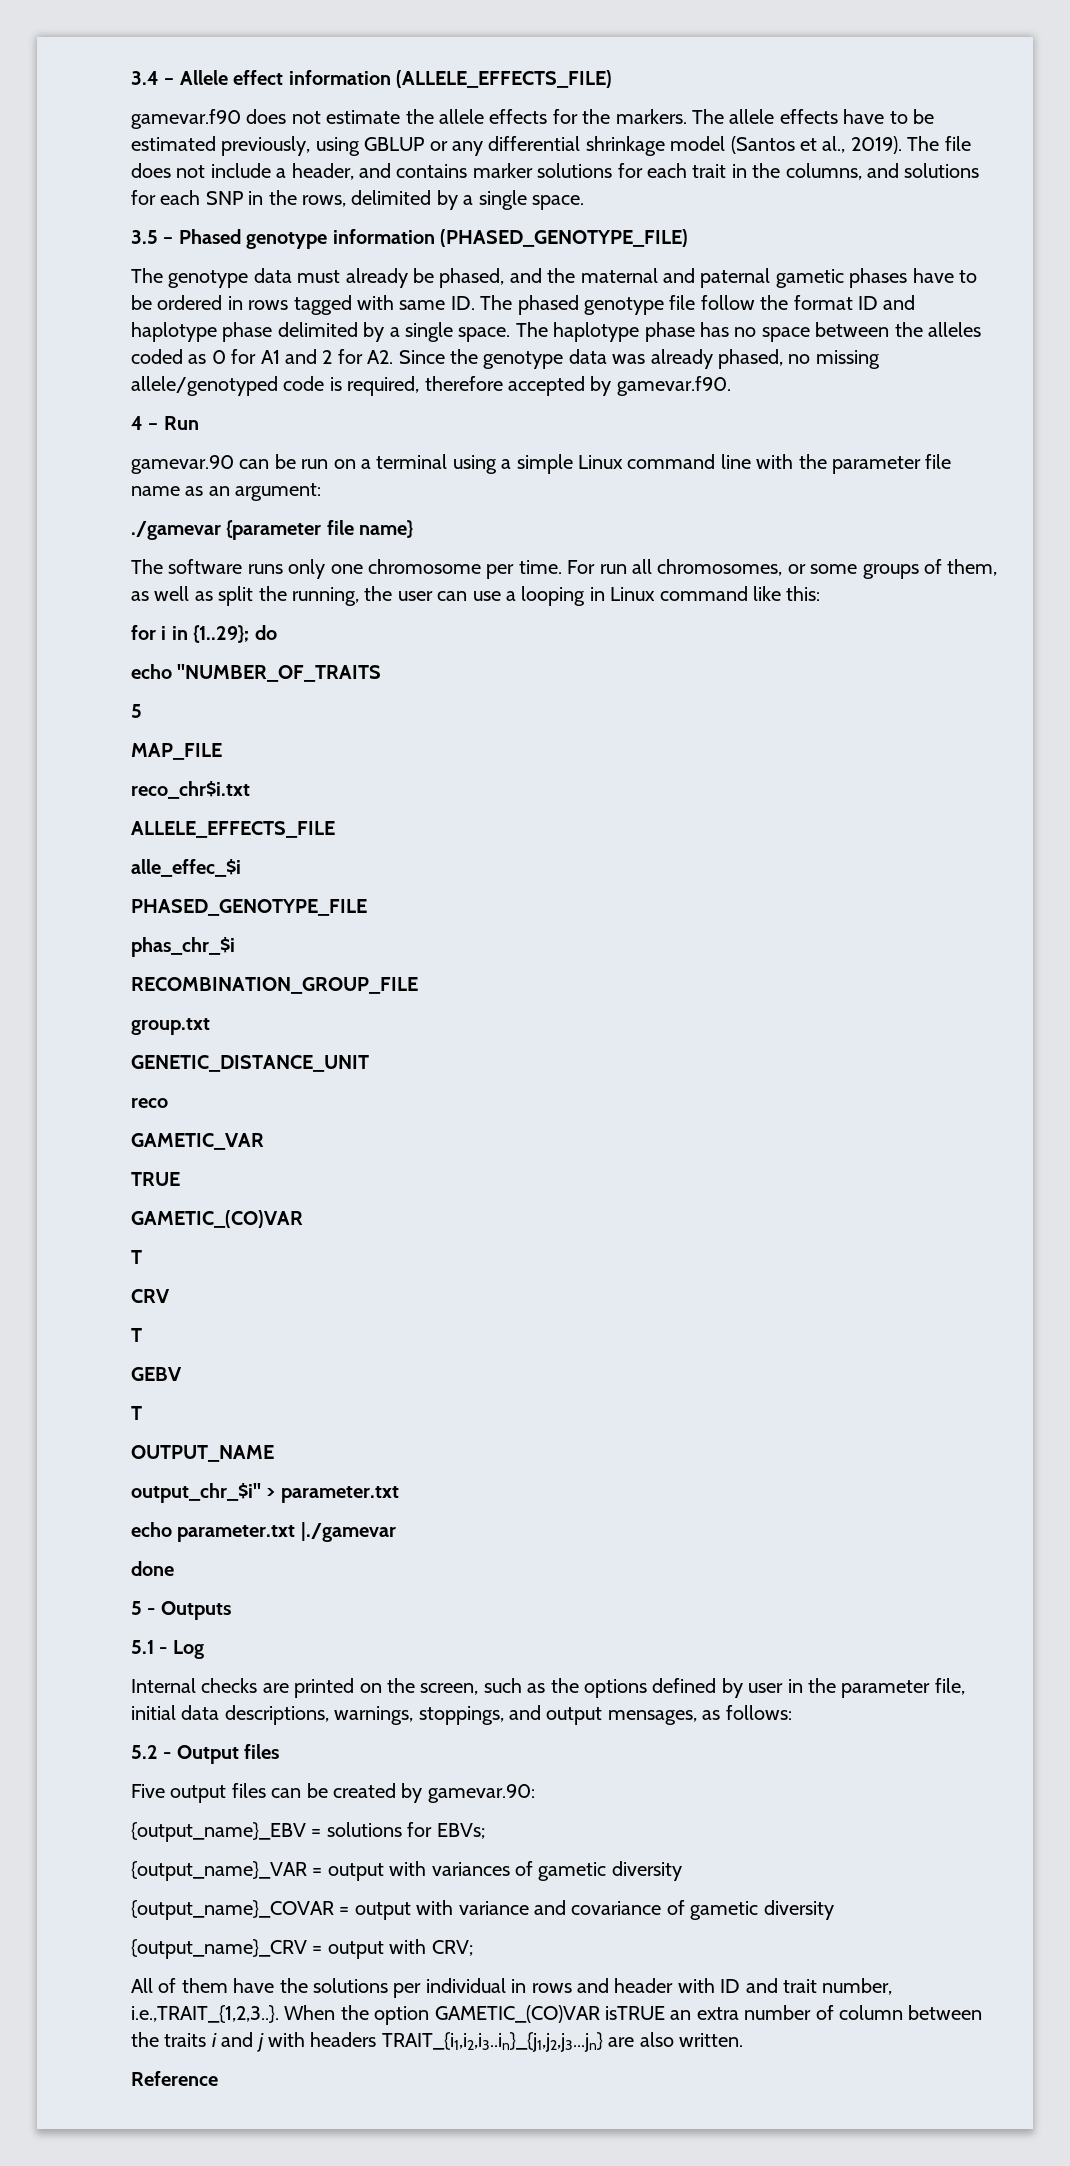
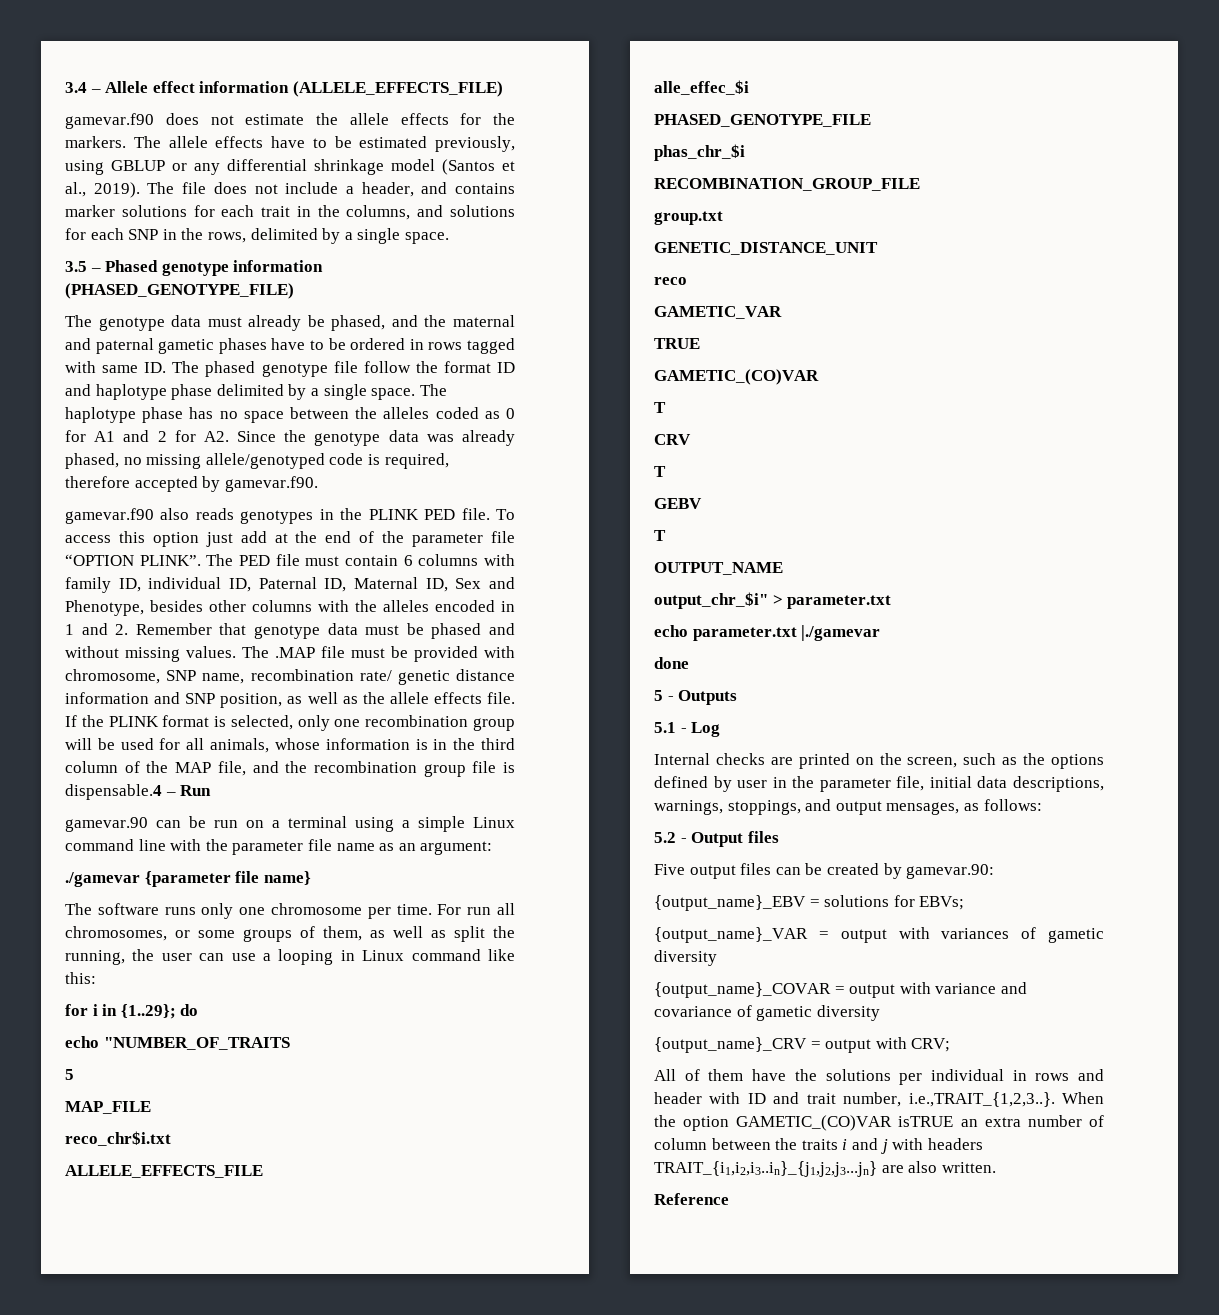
[131,416,143,430] 4 -> [65,508,516,524] [65,531,516,547] [65,554,515,566] [65,577,515,593] [65,600,515,616] [65,623,515,639] [65,646,515,662] [65,669,515,685] [65,692,516,708] [65,715,515,731] [65,738,515,753] [65,761,515,777] [65,784,162,800] gamevar.f90 also reads genotypes in the PLINK PED file. To access this option just add at the end of the parameter file “OPTION PLINK”. The PED file must contain 6 columns with family ID, individual ID, Paternal ID, Maternal ID, Sex and Phenotype, besides other columns with the alleles encoded in 1 and 2. Remember that genotype data must be phased and without missing values. The .MAP file must be provided with chromosome, SNP name, recombination rate/ genetic distance information and SNP position, as well as the allele effects file. If the PLINK format is selected, only one recombination group will be used for all animals, whose information is in the third column of the MAP file, and the recombination group file is dispensable.4

